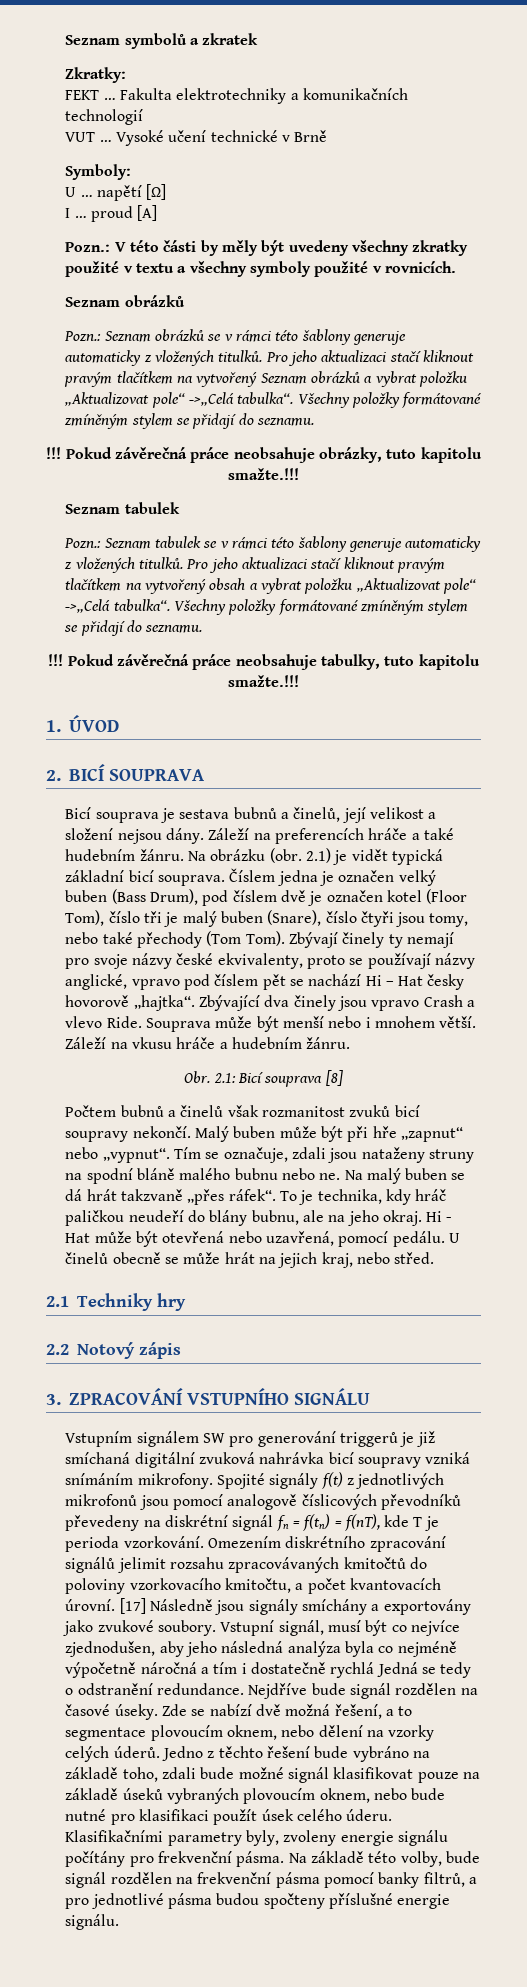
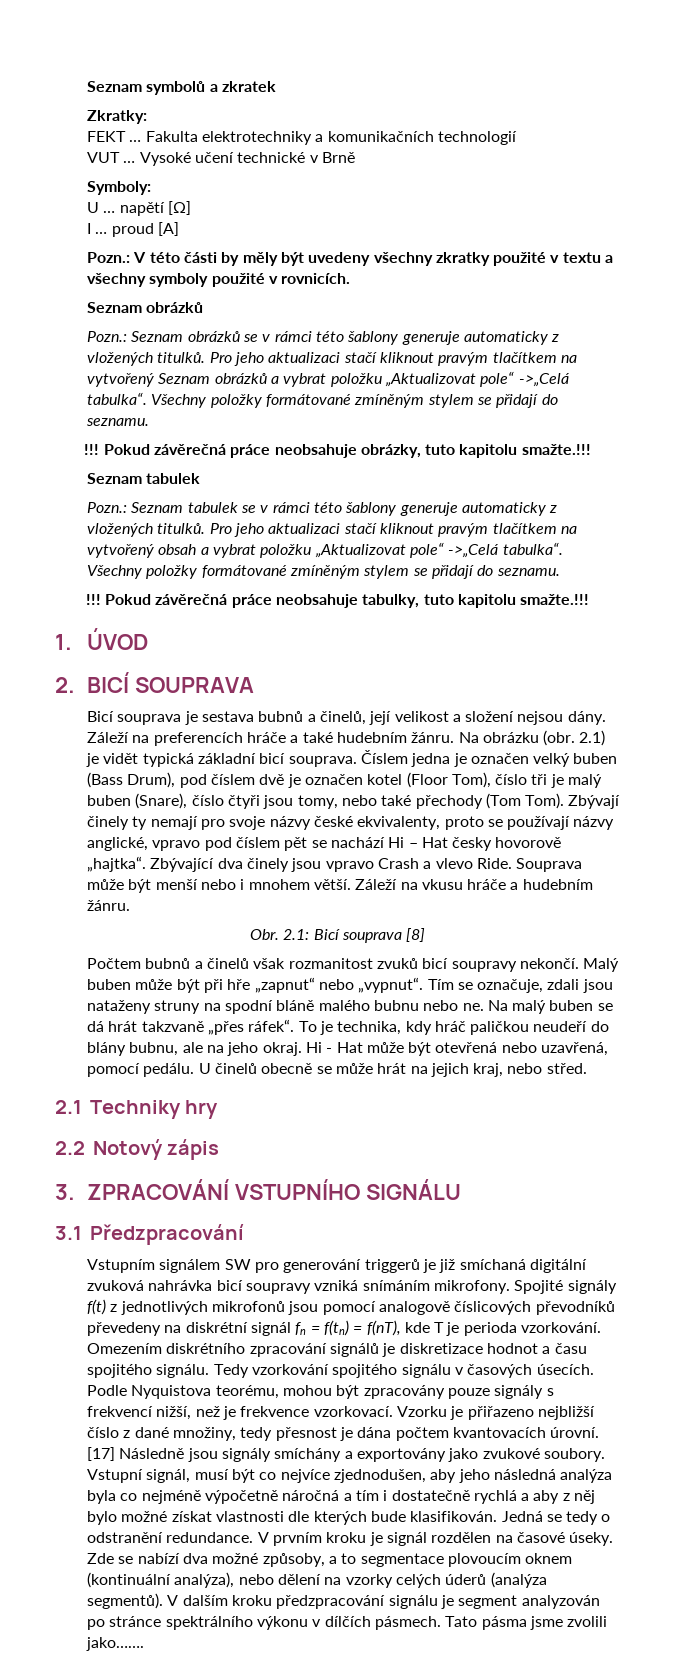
(370, 1396) none -> [55,1224,244,1245] // 3.1 Předzpracování
[117,1557,427,1573] [65,1578,346,1594] jelimit rozsahu zpracovávaných kmitočtů do poloviny vzorkovacího kmitočtu, a počet -> [382,1343,587,1357] [86,1364,594,1378] [86,1385,554,1399] [86,1406,595,1420] [86,1427,449,1441] je diskretizace hodnot a času spojitého signálu. Tedy vzorkování spojitého signálu v časových úsecích. Podle Nyquistova teorému, mohou být zpracovány pouze signály s frekvencí nižší, než je frekvence vzorkovací. Vzorku je přiřazeno nejbližší číslo z dané množiny, tedy přesnost je dána počtem
(375, 1670) none -> [521,1490,596,1504] [86,1511,498,1525] a aby z něj bylo možné získat vlastnosti dle kterých bude klasifikován.
[248,1683,346,1699] Nejdříve bude -> [257,1532,383,1546] V prvním kroku je
[255,1704,382,1719] dvě možná řešení, -> [182,1553,325,1567] dva možné způsoby,
[226,1725,277,1740] oknem, -> [525,1553,573,1564] [86,1572,235,1588] oknem (kontinuální analýza),
[113,1746,430,1762] [65,1767,480,1783] [65,1788,446,1804] [65,1809,393,1825] [65,1830,448,1846] [65,1851,480,1867] [65,1872,477,1888] [65,1893,451,1909] [65,1914,120,1930] úderů. Jedno z těchto řešení bude vybráno na základě toho, zdali bude možné signál klasifikovat pouze na základě úseků vybraných plovoucím oknem, nebo bude nutné pro klasifikaci použít úsek celého úderu. Klasifikačními parametry byly, zvoleny energie signálu počítány pro frekvenční pásma. Na základě této volby, bude signál rozdělen na frekvenční pásma pomocí banky filtrů, a pro jednotlivé pásma budou spočteny příslušné energie signálu. -> [445,1572,547,1588] [86,1593,600,1609] [86,1616,608,1630] [85,1637,144,1651] úderů (analýza segmentů). V dalším kroku předzpracování signálu je segment analyzován po stránce spektrálního výkonu v dílčích pásmech. Tato pásma jsme zvolili jako…….

